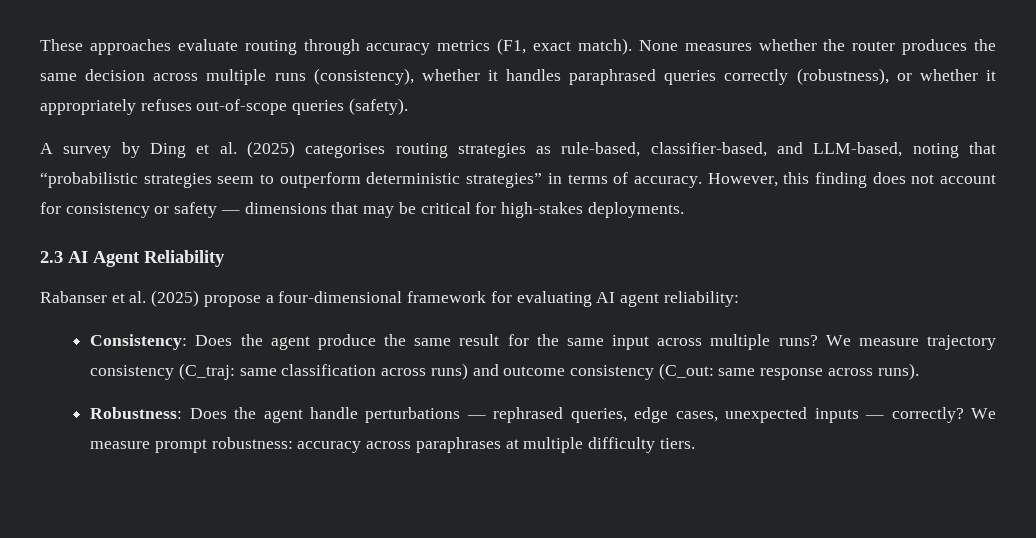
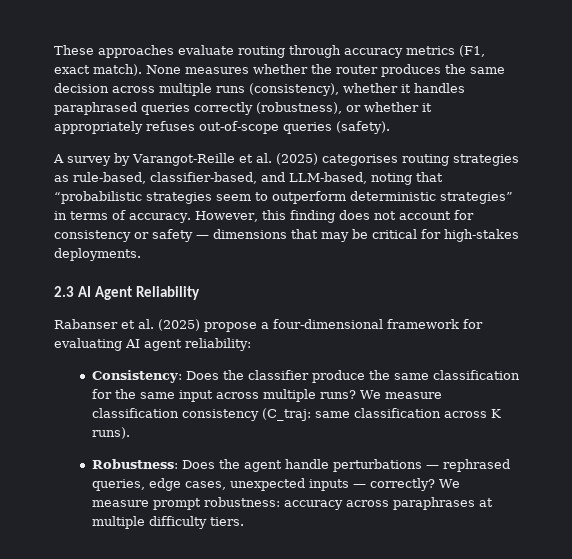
[149,143,186,158] Ding -> [132,153,235,166] Varangot-Reille
[270,336,310,350] agent -> [247,370,309,380] classifier
[459,334,500,346] result -> [432,370,520,380] classification
[927,335,997,350] trajectory -> [91,408,179,418] classification
[430,363,873,380] runs) and outcome consistency (C_out: same response across -> [490,409,501,418] K

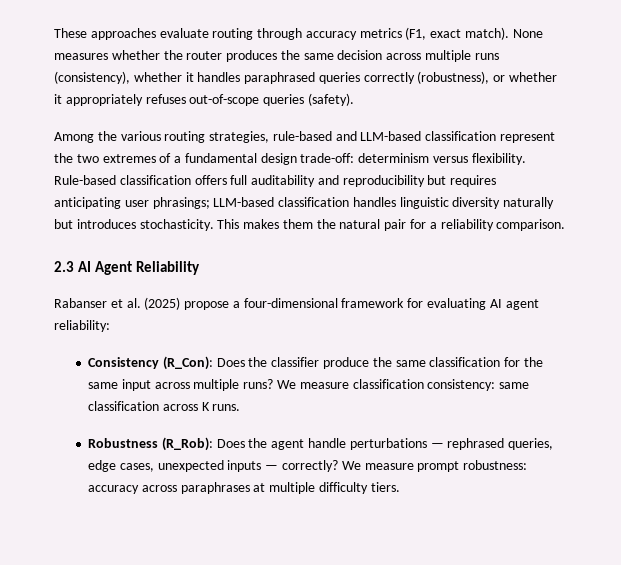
[53,153,519,166] [54,172,443,185] [54,191,513,204] [54,210,474,223] [54,229,519,242] [54,248,141,261] A survey by Varangot-Reille et al. (2025) categorises routing strategies as rule-based, classifier-based, and LLM-based, noting that “probabilistic strategies seem to outperform deterministic strategies” in terms of accuracy. However, this finding does not account for consistency or safety — dimensions that may be critical for high-stakes deployments. -> [54,131,556,143] [54,153,526,165] [54,175,497,187] [54,197,555,209] [54,219,566,231] Among the various routing strategies, rule-based and LLM-based classification represent the two extremes of a fundamental design trade-off: determinism versus flexibility. Rule-based classification offers full auditability and reproducibility but requires anticipating user phrasings; LLM-based classification handles linguistic diversity naturally but introduces stochasticity. This makes them the natural pair for a reliability comparison.
[91,370,182,383] Consistency: -> [88,356,213,370] Consistency (R_Con):
[181,408,311,421] consistency (C_traj: -> [427,379,496,391] consistency:
[91,427,130,439] [91,459,178,469] runs). // Robustness: -> [212,404,241,411] [88,437,213,451] runs. // Robustness (R_Rob):

